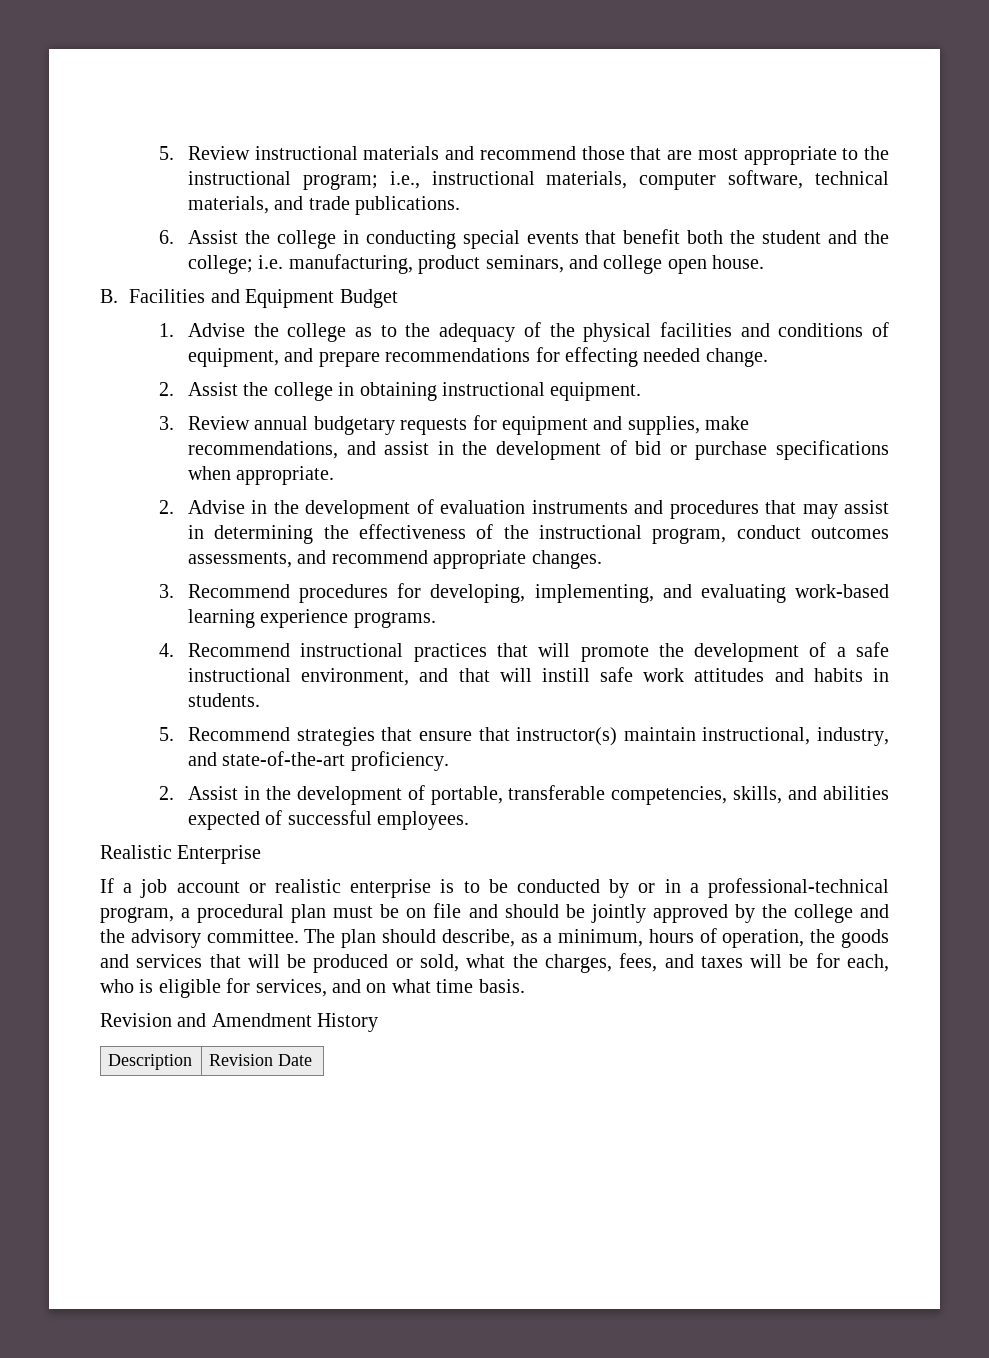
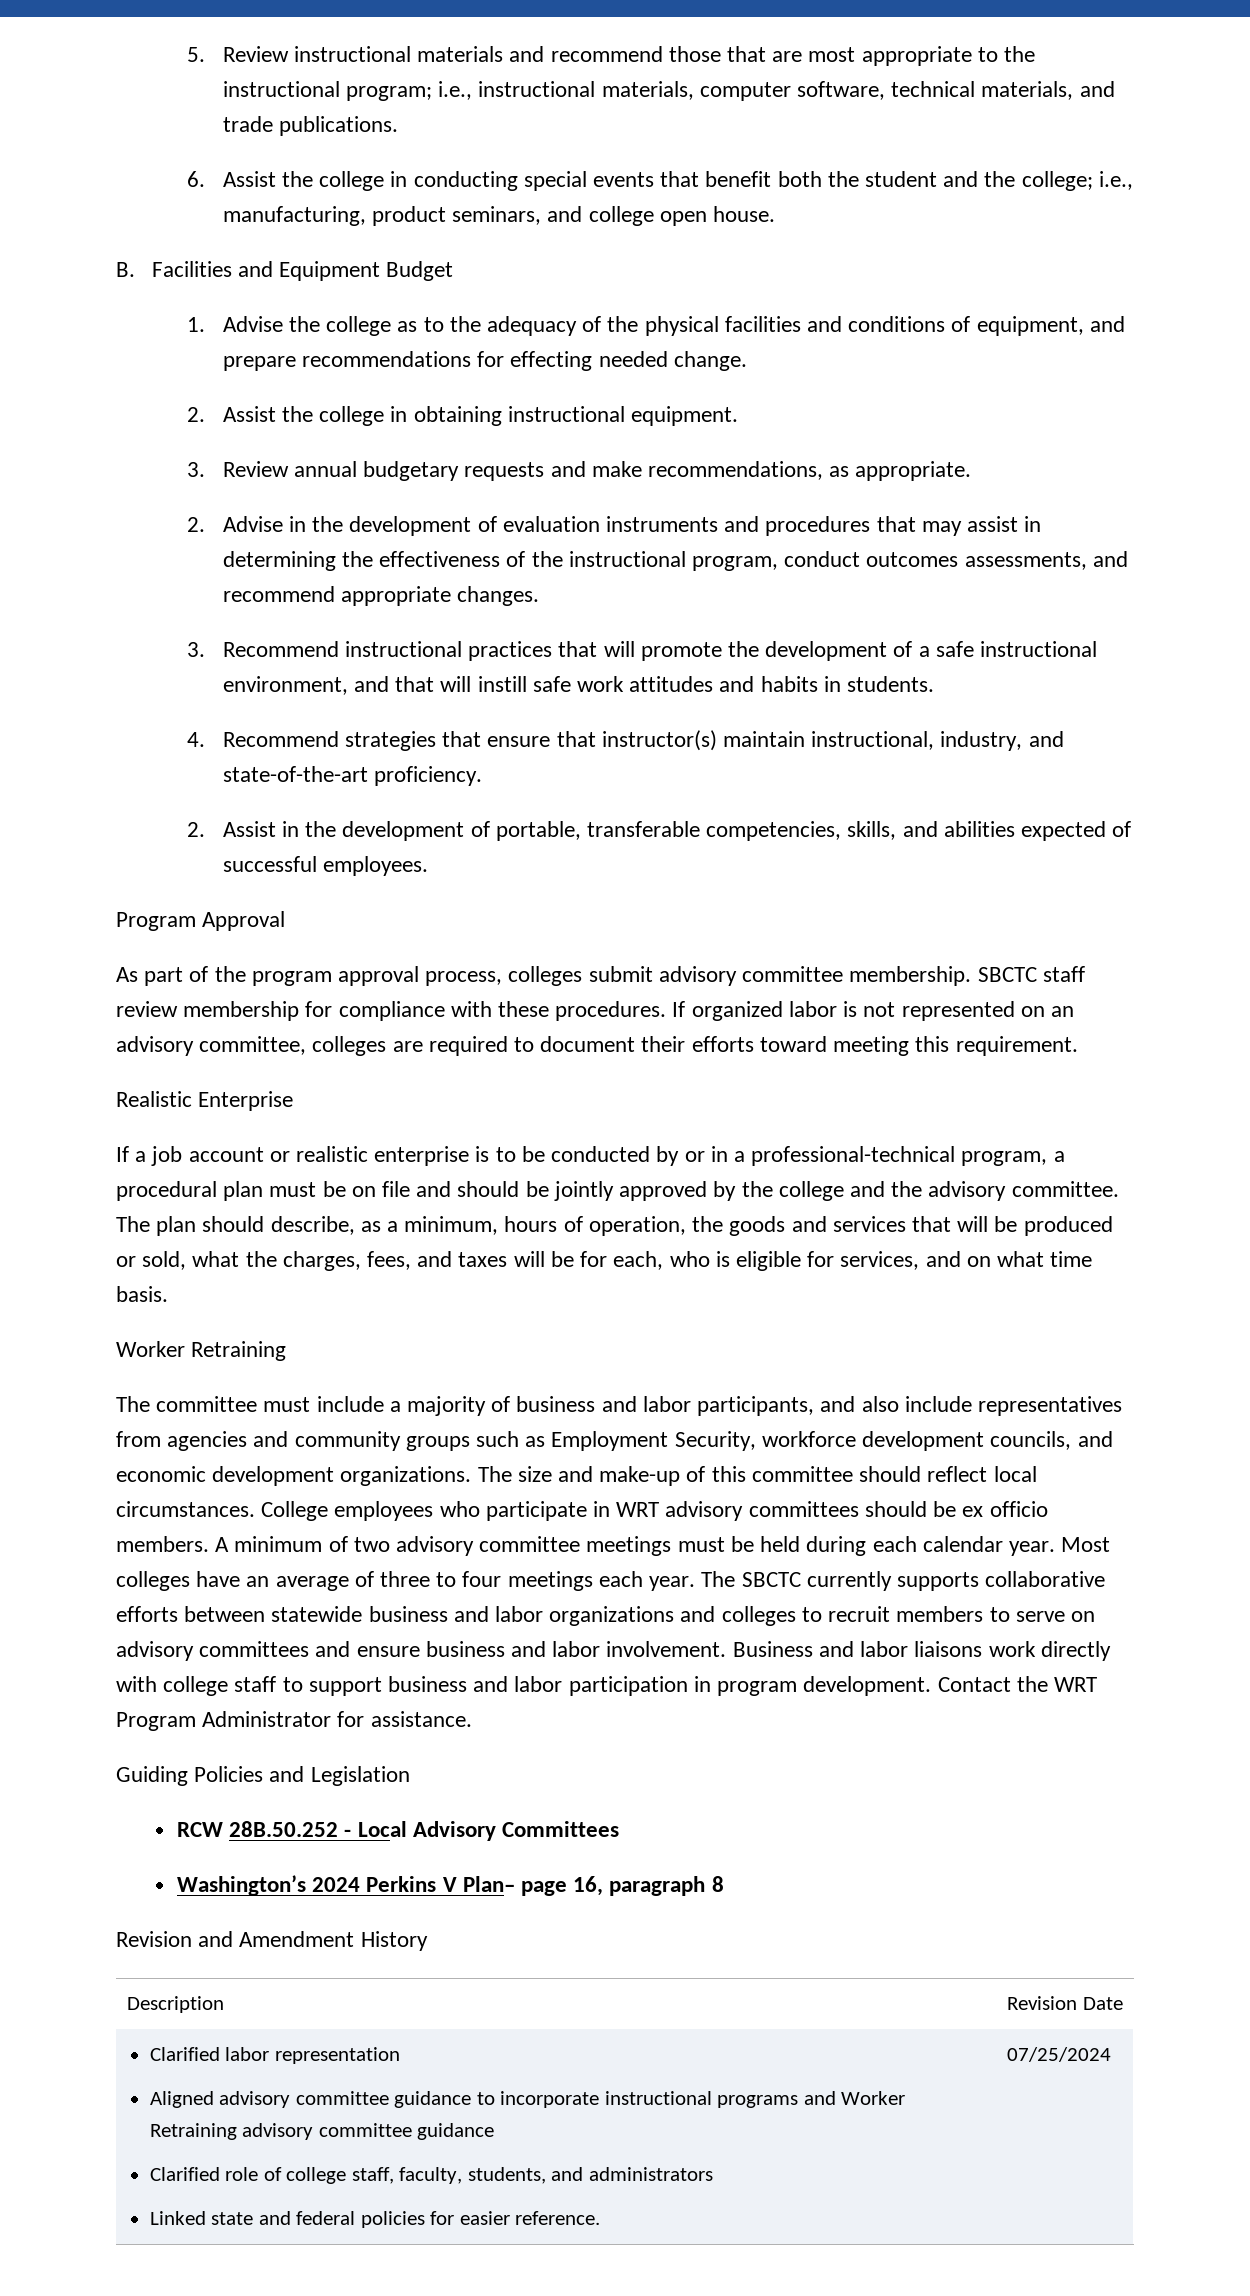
[258,255,284,269] i.e. -> [1098,171,1133,190] i.e.,
[472,415,750,435] [188,440,890,460] [188,466,232,480] for equipment and supplies, make recommendations, and assist in the development of bid or purchase specifications when -> [550,461,850,480] and make recommendations, as
[299,583,889,603] [188,609,436,628] [158,643,291,657] procedures for developing, implementing, and evaluating work-based learning experience programs. // 4. Recommend -> (339, 649) none
[158,727,174,741] 5. -> [187,732,206,747] 4.
(470, 820) none -> [116,911,286,931] [116,966,1085,986] [116,1001,1074,1021] [116,1036,1078,1056] // Program Approval // As part of the program approval process, colleges submit advisory committee membership. SBCTC staff review membership for compliance with these procedures. If organized labor is not represented on an advisory committee, colleges are required to document their efforts toward meeting this requirement.
(525, 986) none -> [116,1341,287,1361] [116,1396,1122,1416] [116,1431,1113,1451] [116,1466,1037,1486] [116,1501,1048,1521] [116,1536,1111,1556] [116,1571,1106,1591] [116,1606,1095,1626] [116,1641,1111,1661] [116,1676,1097,1696] [116,1711,472,1731] [116,1766,410,1786] [176,1821,619,1841] [176,1875,724,1896] // Worker Retraining // The committee must include a majority of business and labor participants, and also include representatives from agencies and community groups such as Employment Security, workforce development councils, and economic development organizations. The size and make-up of this committee should reflect local circumstances. College employees who participate in WRT advisory committees should be ex officio members. A minimum of two advisory committee meetings must be held during each calendar year. Most colleges have an average of three to four meetings each year. The SBCTC currently supports collaborative efforts between statewide business and labor organizations and colleges to recruit members to serve on advisory committees and ensure business and labor involvement. Business and labor liaisons work directly with college staff to support business and labor participation in program development. Contact the WRT Program Administrator for assistance. // Guiding Policies and Legislation // RCW 28B.50.252 - Local Advisory Committees // Washington’s 2024 Perkins V Plan– page 16, paragraph 8
(313, 1060) none -> [149,2047,400,2064] [149,2091,906,2108] [149,2123,495,2140] [149,2167,713,2184] [149,2211,601,2228] [1007,2047,1112,2062] // Clarified labor representation // Aligned advisory committee guidance to incorporate instructional programs and Worker Retraining advisory committee guidance // Clarified role of college staff, faculty, students, and administrators // Linked state and federal policies for easier reference. | 07/25/2024

